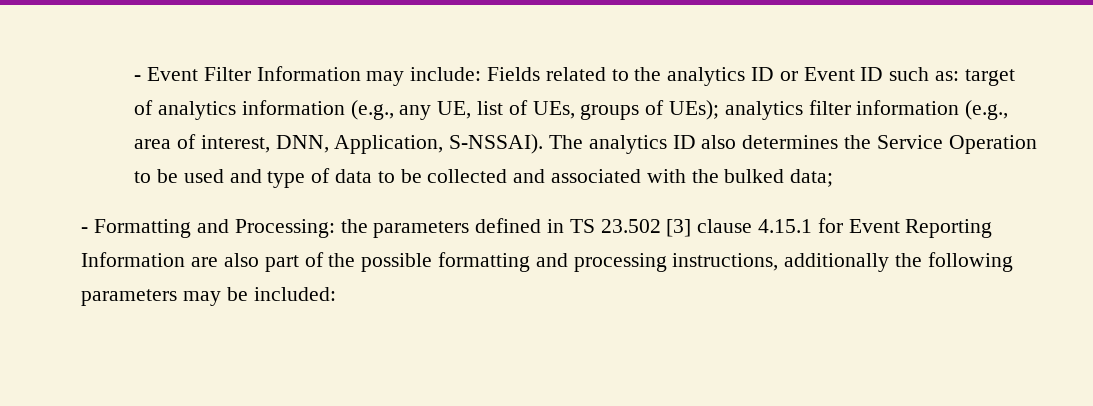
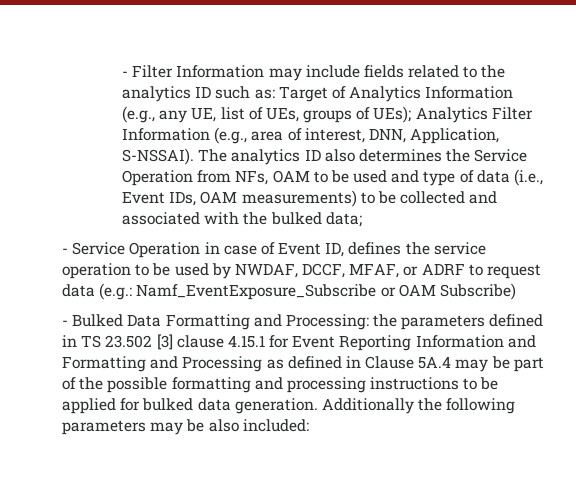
[134,67,198,81] - Event -> [121,71,128,77] -
[410,67,540,81] include: Fields -> [305,65,404,78] include fields
[779,67,1015,86] [134,100,345,120] or Event ID such as: target of analytics information -> [215,86,514,102] such as: Target of Analytics Information
[724,100,960,120] analytics filter information -> [415,107,533,123] [121,128,210,141] Analytics Filter Information
(1037, 144) none -> [197,170,310,185] from NFs, OAM
(372, 176) none -> [513,169,543,186] [121,190,357,207] (i.e., Event IDs, OAM measurements)
(89, 230) none -> [72,242,486,258] [61,263,542,279] [61,283,516,300] [61,314,162,327] Service Operation in case of Event ID, defines the service operation to be used by NWDAF, DCCF, MFAF, or ADRF to request data (e.g.: Namf_EventExposure_Subscribe or OAM Subscribe) // - Bulked Data
[191,253,259,267] are also -> [507,335,536,348] [61,356,510,372] and Formatting and Processing as defined in Clause 5A.4 may be
[672,253,890,272] instructions, additionally -> [370,377,499,390] [61,398,414,414] instructions to be applied for bulked data generation. Additionally
(248, 294) none -> [208,419,239,432] also

